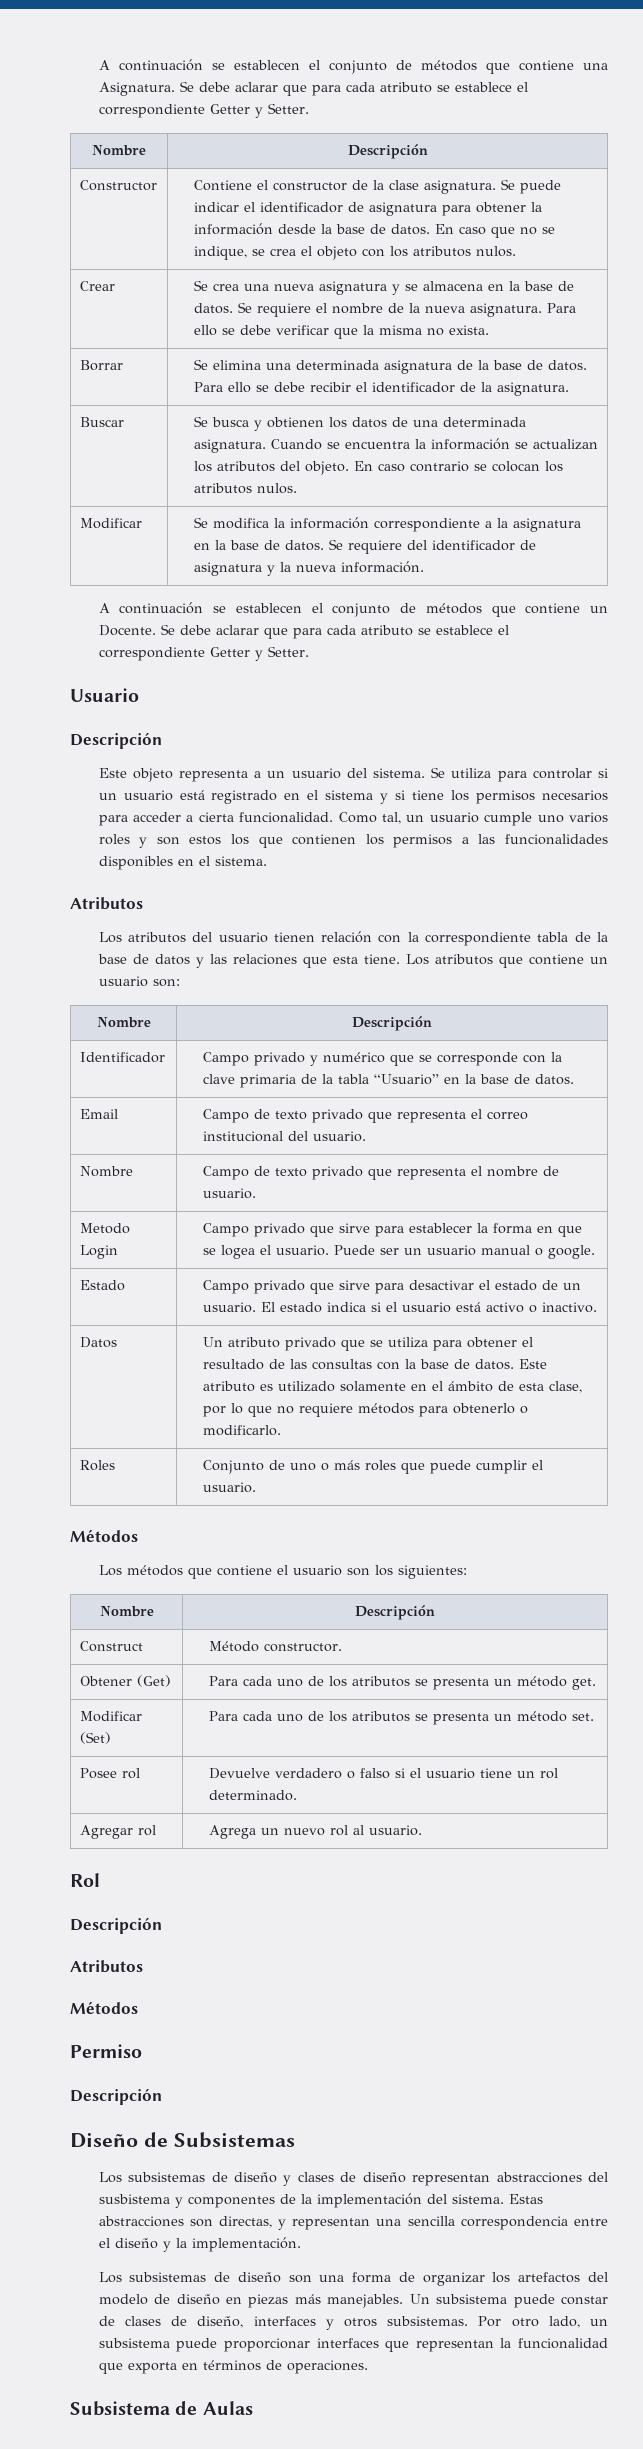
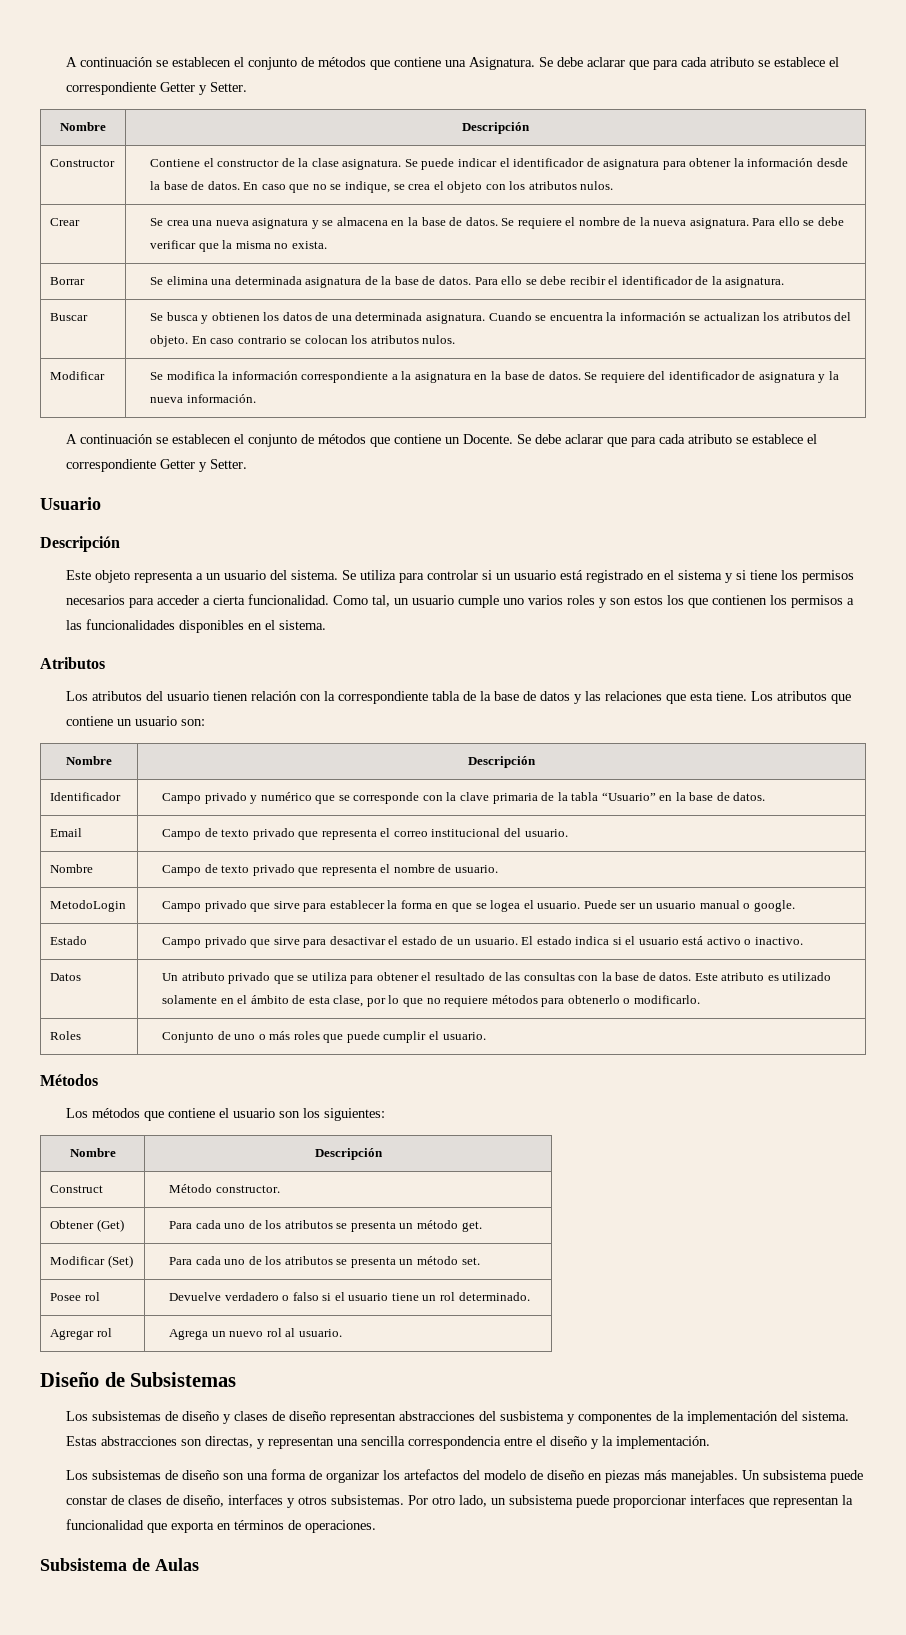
[79,1223,130,1234] [79,1245,118,1259] Metodo Login -> [50,900,127,912] MetodoLogin
[70,1873,100,1887] [70,1917,162,1934] [70,1960,143,1973] [70,2001,138,2014] [70,2044,142,2058] [70,2088,162,2105] // Rol // Descripción // Atributos // Métodos // Permiso // Descripción -> (342, 1333) none

